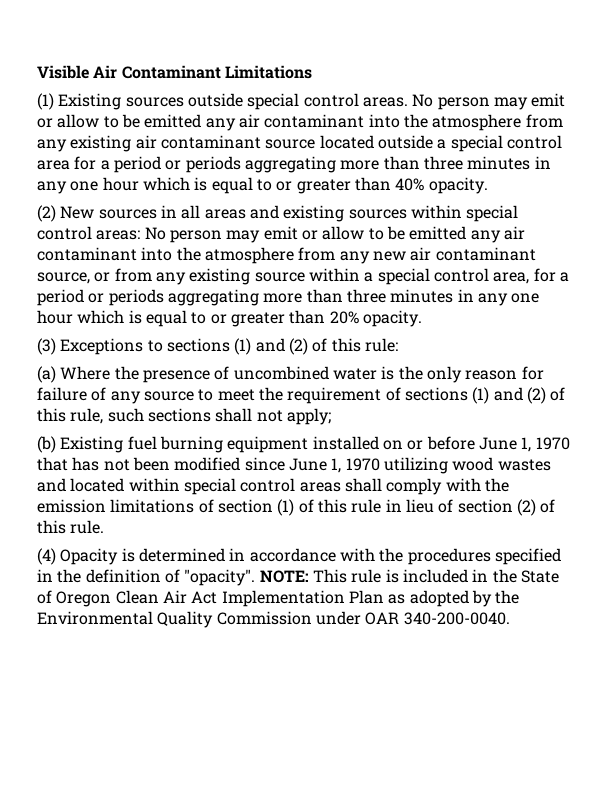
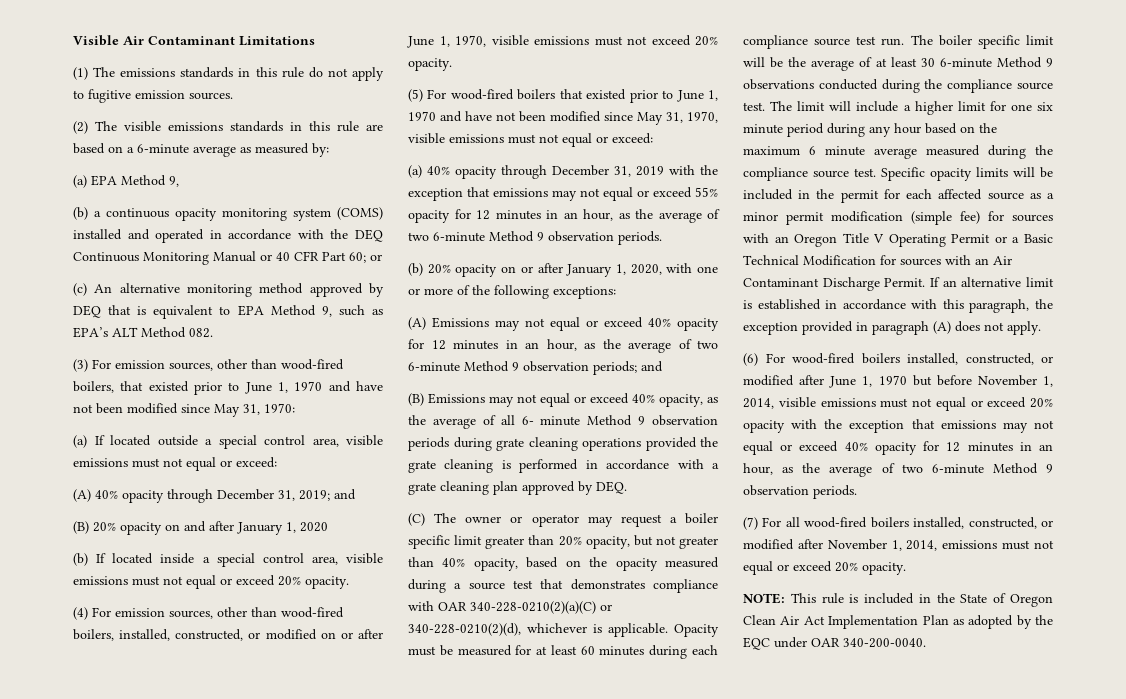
[58,93,566,110] [37,114,563,131] [37,135,316,152] Existing sources outside special control areas. No person may emit or allow to be emitted any air contaminant into the atmosphere from any existing air contaminant source -> [93,67,384,81] [73,89,233,103] [73,121,383,134] [73,143,329,157] [73,175,179,188] [73,207,383,221] [73,229,383,243] [73,251,382,265] [73,283,384,297] [73,305,383,319] [73,327,213,338] [73,359,344,372] [73,381,384,395] [73,403,295,417] [73,435,105,448] The emissions standards in this rule do not apply to fugitive emission sources. // (2) The visible emissions standards in this rule are based on a 6-minute average as measured by: // (a) EPA Method 9, // (b) a continuous opacity monitoring system (COMS) installed and operated in accordance with the DEQ Continuous Monitoring Manual or 40 CFR Part 60; or // (c) An alternative monitoring method approved by DEQ that is equivalent to EPA Method 9, such as EPA’s ALT Method 082. // (3) For emission sources, other than wood-fired boilers, that existed prior to June 1, 1970 and have not been modified since May 31, 1970: // (a) If
[37,156,551,173] [37,177,488,194] [37,205,519,222] [37,226,525,243] [37,247,536,264] [37,268,569,285] [37,289,540,306] [37,310,422,327] [37,338,398,355] [37,366,544,383] [37,387,566,404] [37,408,331,425] [37,436,570,453] [37,457,551,474] [37,478,509,495] [37,499,556,516] [37,520,105,534] [37,548,561,565] [37,569,256,586] area for a period or periods aggregating more than three minutes in any one hour which is equal to or greater than 40% opacity. // (2) New sources in all areas and existing sources within special control areas: No person may emit or allow to be emitted any air contaminant into the atmosphere from any new air contaminant source, or from any existing source within a special control area, for a period or periods aggregating more than three minutes in any one hour which is equal to or greater than 20% opacity. // (3) Exceptions to sections (1) and (2) of this rule: // (a) Where the presence of uncombined water is the only reason for failure of any source to meet the requirement of sections (1) and (2) of this rule, such sections shall not apply; // (b) Existing fuel burning equipment installed on or before June 1, 1970 that has not been modified since June 1, 1970 utilizing wood wastes and located within special control areas shall comply with the emission limitations of section (1) of this rule in lieu of section (2) of this rule. // (4) Opacity is determined in accordance with the procedures specified in the definition of "opacity". -> [312,435,383,447] [73,457,277,471] [73,489,356,503] [73,521,328,535] [73,553,383,567] [73,575,349,589] [73,607,344,620] [73,629,383,641] [407,35,718,48] [408,58,452,71] [408,89,718,103] [408,111,718,125] [408,133,653,147] [408,165,718,179] [408,187,718,201] [408,209,720,223] [408,231,662,245] [408,263,718,277] [408,285,616,299] [408,317,719,331] [408,339,718,353] [408,361,663,375] [408,393,718,407] [408,415,718,429] [408,437,718,451] [408,459,719,473] [408,481,627,495] [408,513,718,527] [408,535,718,549] [408,557,719,571] [408,579,718,593] [408,601,612,614] [408,623,719,637] [408,645,718,659] [743,35,1054,49] [743,57,1053,71] [743,79,1053,93] [743,101,1053,115] [743,123,997,137] [743,145,1053,159] [743,167,1053,181] [743,189,1054,203] [743,211,1053,225] [743,233,1053,247] [743,255,1012,266] [743,277,1054,291] [743,299,1053,313] [743,321,1041,335] [743,353,1053,366] [743,375,1053,388] [743,397,1053,411] [743,419,1054,433] [743,441,1053,455] [743,463,1053,477] [743,485,857,499] [743,517,1053,530] [743,539,1054,551] [743,561,906,575] area, visible emissions must not equal or exceed: // (A) 40% opacity through December 31, 2019; and // (B) 20% opacity on and after January 1, 2020 // (b) If located inside a special control area, visible emissions must not equal or exceed 20% opacity. // (4) For emission sources, other than wood-fired boilers, installed, constructed, or modified on or after June 1, 1970, visible emissions must not exceed 20% opacity. // (5) For wood-fired boilers that existed prior to June 1, 1970 and have not been modified since May 31, 1970, visible emissions must not equal or exceed: // (a) 40% opacity through December 31, 2019 with the exception that emissions may not equal or exceed 55% opacity for 12 minutes in an hour, as the average of two 6-minute Method 9 observation periods. // (b) 20% opacity on or after January 1, 2020, with one or more of the following exceptions: // (A) Emissions may not equal or exceed 40% opacity for 12 minutes in an hour, as the average of two 6-minute Method 9 observation periods; and // (B) Emissions may not equal or exceed 40% opacity, as the average of all 6- minute Method 9 observation periods during grate cleaning operations provided the grate cleaning is performed in accordance with a grate cleaning plan approved by DEQ. // (C) The owner or operator may request a boiler specific limit greater than 20% opacity, but not greater than 40% opacity, based on the opacity measured during a source test that demonstrates compliance with OAR 340-228-0210(2)(a)(C) or 340-228-0210(2)(d), whichever is applicable. Opacity must be measured for at least 60 minutes during each compliance source test run. The boiler specific limit will be the average of at least 30 6-minute Method 9 observations conducted during the compliance source test. The limit will include a higher limit for one six minute period during any hour based on the maximum 6 minute average measured during the compliance source test. Specific opacity limits will be included in the permit for each affected source as a minor permit modification (simple fee) for sources with an Oregon Title V Operating Permit or a Basic Technical Modification for sources with an Air Contaminant Discharge Permit. If an alternative limit is established in accordance with this paragraph, the exception provided in paragraph (A) does not apply. // (6) For wood-fired boilers installed, constructed, or modified after June 1, 1970 but before November 1, 2014, visible emissions must not equal or exceed 20% opacity with the exception that emissions may not equal or exceed 40% opacity for 12 minutes in an hour, as the average of two 6-minute Method 9 observation periods. // (7) For all wood-fired boilers installed, constructed, or modified after November 1, 2014, emissions must not equal or exceed 20% opacity. //
[37,611,312,628] Environmental Quality Commission -> [743,637,770,650] EQC

